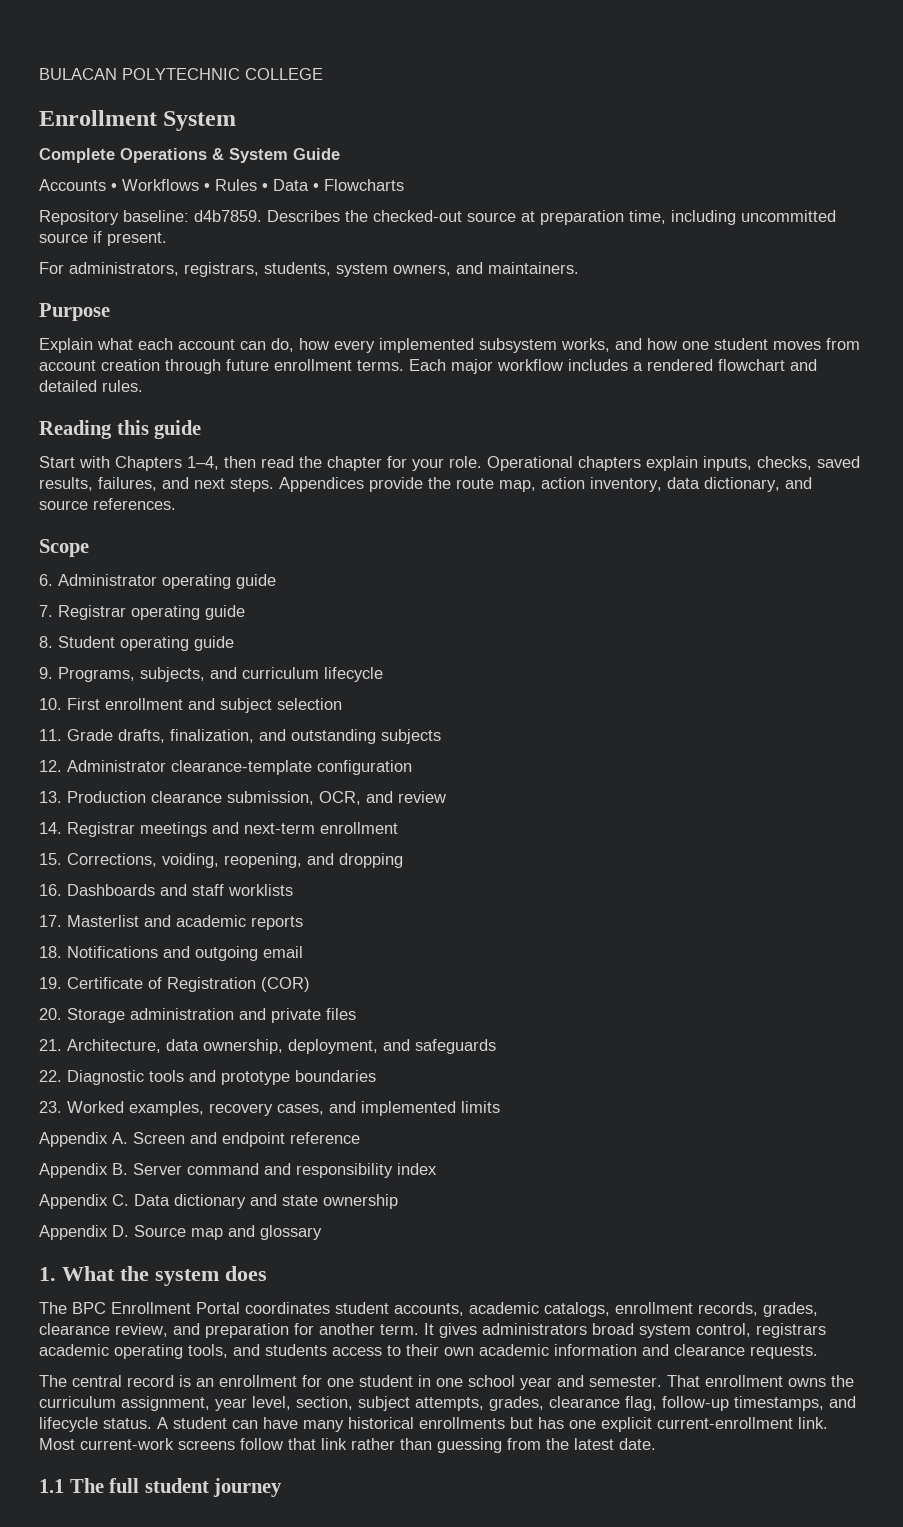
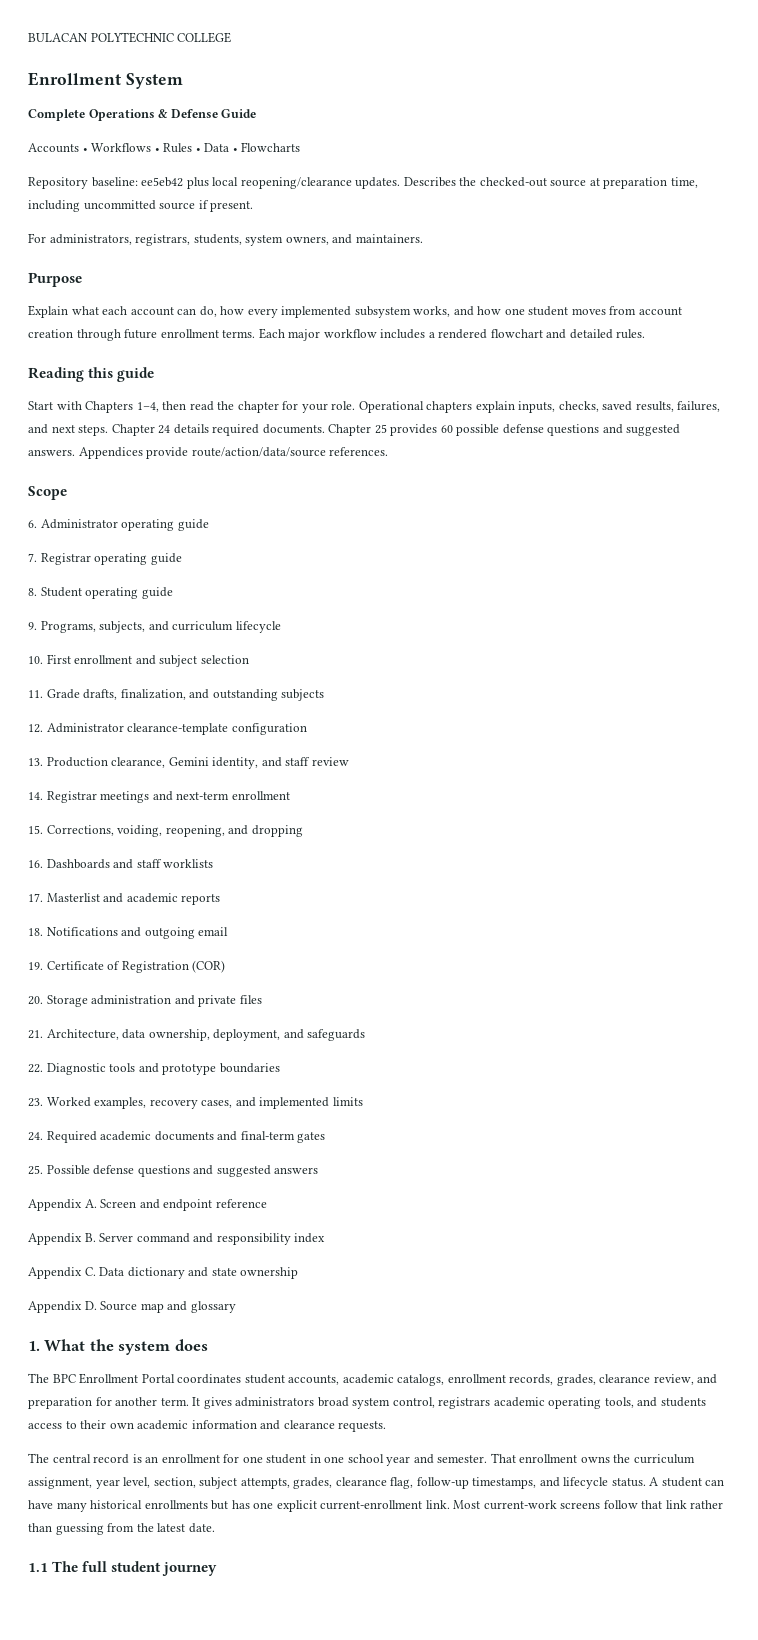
[229,148,288,163] System -> [170,109,218,118] Defense
[194,210,262,222] d4b7859. -> [141,177,401,189] ee5eb42 plus local reopening/clearance updates.
[279,477,812,492] [39,500,88,510] Appendices provide the route map, action inventory, data dictionary, and source -> [111,424,681,436] [28,447,326,459] Chapter 24 details required documents. Chapter 25 provides 60 possible defense questions and suggested answers. Appendices provide route/action/data/source
[151,791,393,805] clearance submission, OCR, and -> [111,757,311,769] clearance, Gemini identity, and staff
(500, 1107) none -> [28,1131,326,1143] [28,1165,319,1177] // 24. Required academic documents and final-term gates // 25. Possible defense questions and suggested answers

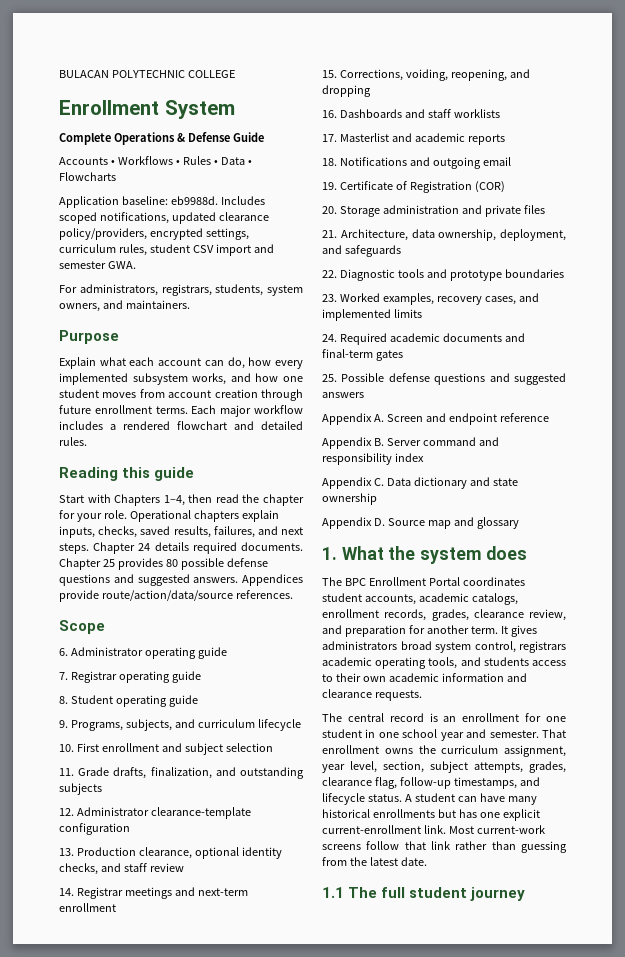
[28,177,698,189] [28,200,254,212] Repository baseline: ee5eb42 plus local reopening/clearance updates. Describes the checked-out source at preparation time, including uncommitted source if present. -> [59,196,265,208] [59,212,269,224] [59,228,249,240] [59,244,274,256] [59,261,136,269] Application baseline: eb9988d. Includes scoped notifications, updated clearance policy/providers, encrypted settings, curriculum rules, student CSV import and semester GWA.
[440,425,453,433] 60 -> [165,559,178,567] 80
[168,757,259,769] Gemini identity, -> [194,847,282,859] [59,863,98,875] optional identity checks,

